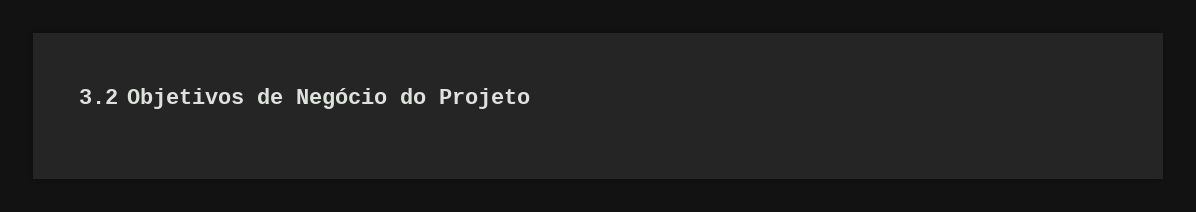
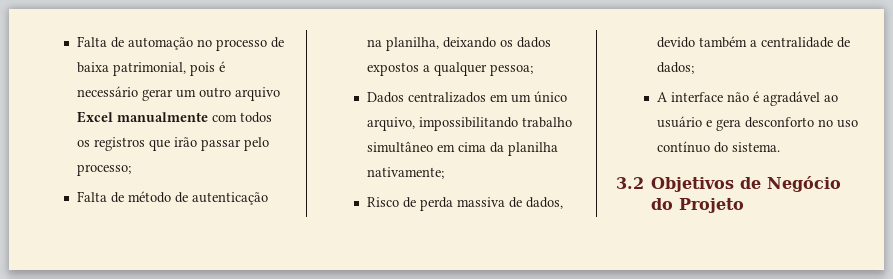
(79, 96) none -> [77,36,285,51] [77,61,226,76] [77,86,281,101] [77,111,273,123] [77,137,270,151] [77,164,132,176] [77,191,269,205] [367,37,552,51] [367,62,534,76] [367,91,568,103] [367,117,573,131] [367,141,559,156] [367,167,445,179] [367,197,564,211] [657,36,851,48] [657,62,695,74] [657,91,839,106] [657,116,859,131] [657,141,781,153] Falta de automação no processo de baixa patrimonial, pois é necessário gerar um outro arquivo Excel manualmente com todos os registros que irão passar pelo processo; // Falta de método de autenticação na planilha, deixando os dados expostos a qualquer pessoa; // Dados centralizados em um único arquivo, impossibilitando trabalho simultâneo em cima da planilha nativamente; // Risco de perda massiva de dados, devido também a centralidade de dados; // A interface não é agradável ao usuário e gera desconforto no uso contínuo do sistema. //

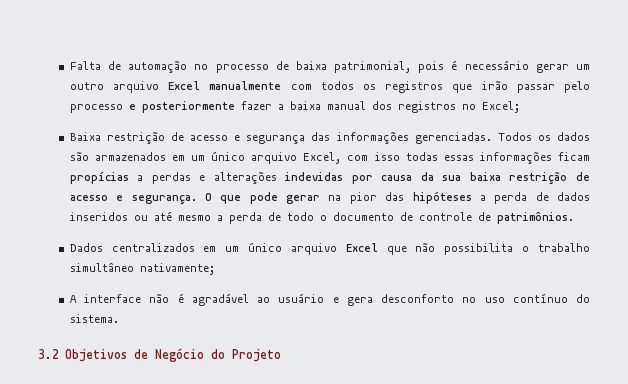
[77,164,132,176] [77,191,269,205] [367,37,552,51] [367,62,534,76] processo; // Falta de método de autenticação na planilha, deixando os dados expostos a qualquer pessoa; -> [69,101,520,113] [69,132,591,144] [69,151,591,164] [69,171,590,185] [69,191,591,205] [69,211,574,224] processo e posteriormente fazer a baixa manual dos registros no Excel; // Baixa restrição de acesso e segurança das informações gerenciadas. Todos os dados são armazenados em um único arquivo Excel, com isso todas essas informações ficam propícias a perdas e alterações indevidas por causa da sua baixa restrição de acesso e segurança. O que pode gerar na pior das hipóteses a perda de dados inseridos ou até mesmo a perda de todo o documento de controle de patrimônios.
[367,117,573,131] [367,141,559,156] [367,167,445,179] [367,197,564,211] [657,36,851,48] [657,62,695,74] arquivo, impossibilitando trabalho simultâneo em cima da planilha nativamente; // Risco de perda massiva de dados, devido também a centralidade de dados; -> [290,243,590,255] [69,262,215,275] arquivo Excel que não possibilita o trabalho simultâneo nativamente;

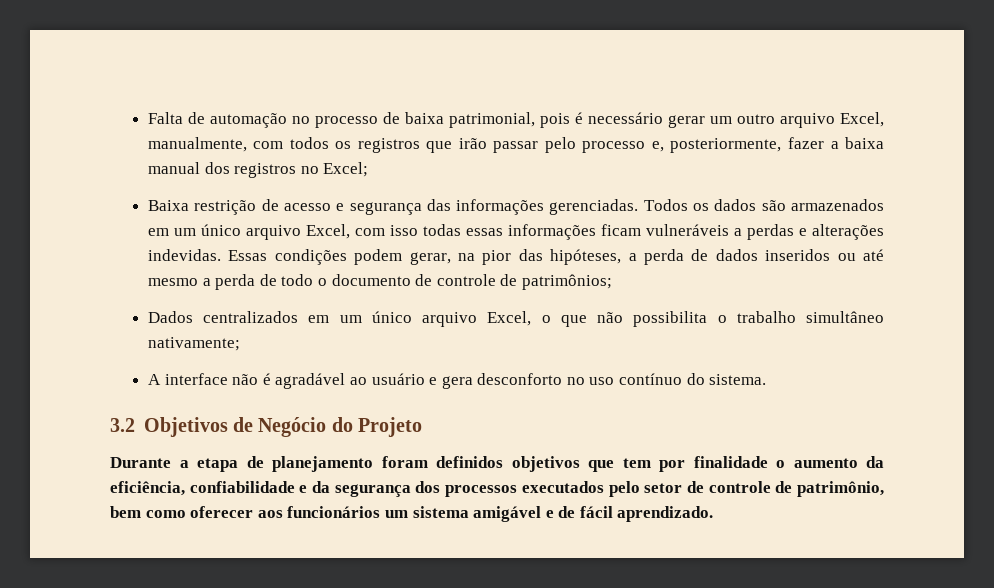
[168,81,282,90] Excel manualmente -> [839,112,884,127] [147,137,247,152] Excel, manualmente,
[128,101,235,113] e posteriormente -> [651,138,782,153] e, posteriormente,
[69,171,129,184] propícias -> [645,224,729,236] vulneráveis
[285,172,590,185] [69,192,321,205] indevidas por causa da sua baixa restrição de acesso e segurança. O que pode gerar -> [147,249,451,265] indevidas. Essas condições podem gerar,
[412,191,472,204] hipóteses -> [550,249,622,265] hipóteses,
[496,211,574,224] patrimônios. -> [521,274,612,290] patrimônios;
[345,243,378,252] Excel -> [487,311,551,326] Excel, o
(281, 355) none -> [110,456,884,472] [110,481,885,497] [110,506,714,522] // Durante a etapa de planejamento foram definidos objetivos que tem por finalidade o aumento da eficiência, confiabilidade e da segurança dos processos executados pelo setor de controle de patrimônio, bem como oferecer aos funcionários um sistema amigável e de fácil aprendizado.

